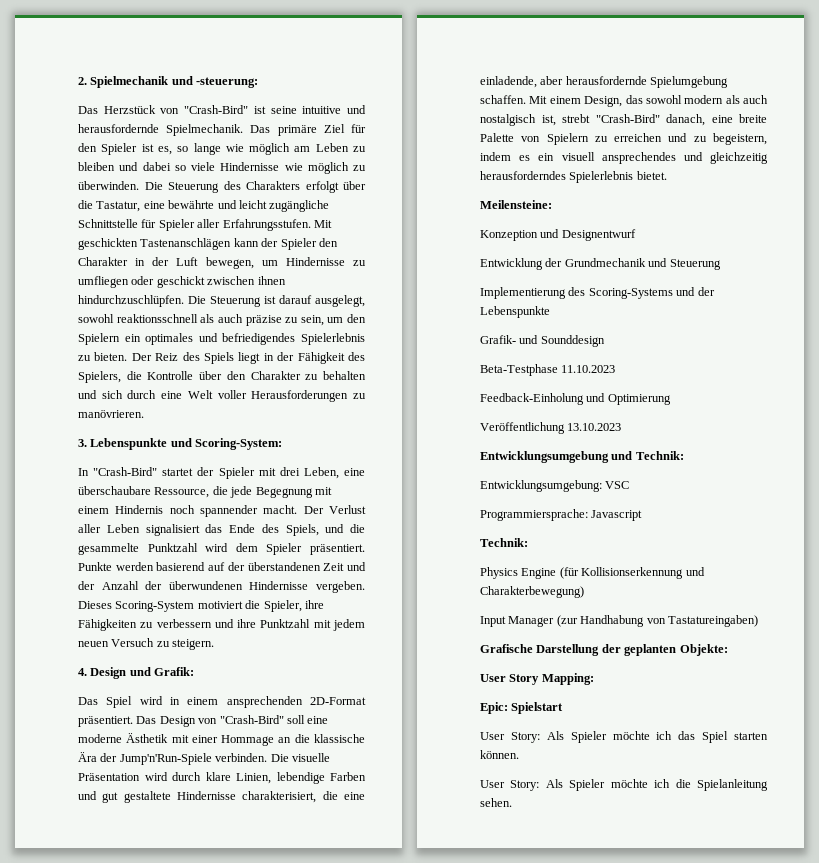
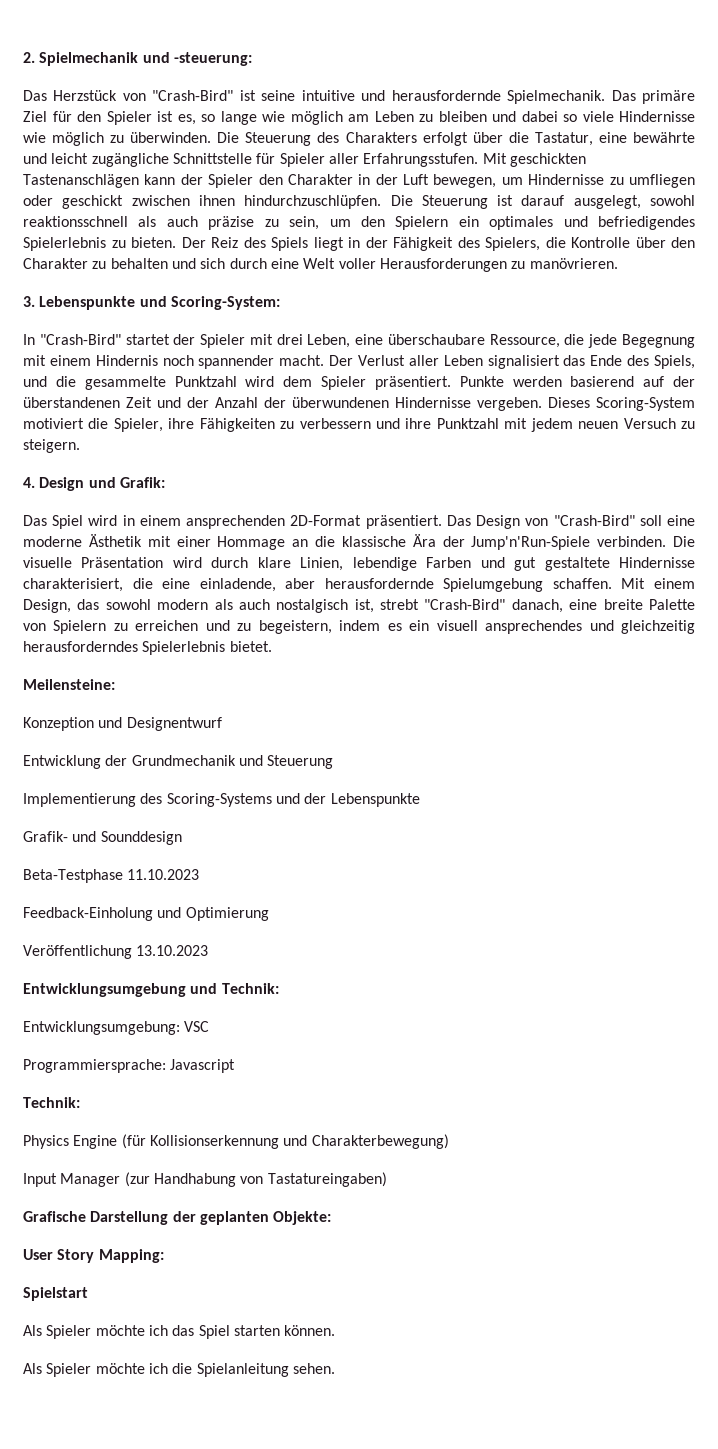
[480,702,508,714] Epic: -> (164, 1256) none
[480,732,540,743] User Story: -> (88, 1294) none
[480,780,540,791] User Story: -> (336, 1330) none

